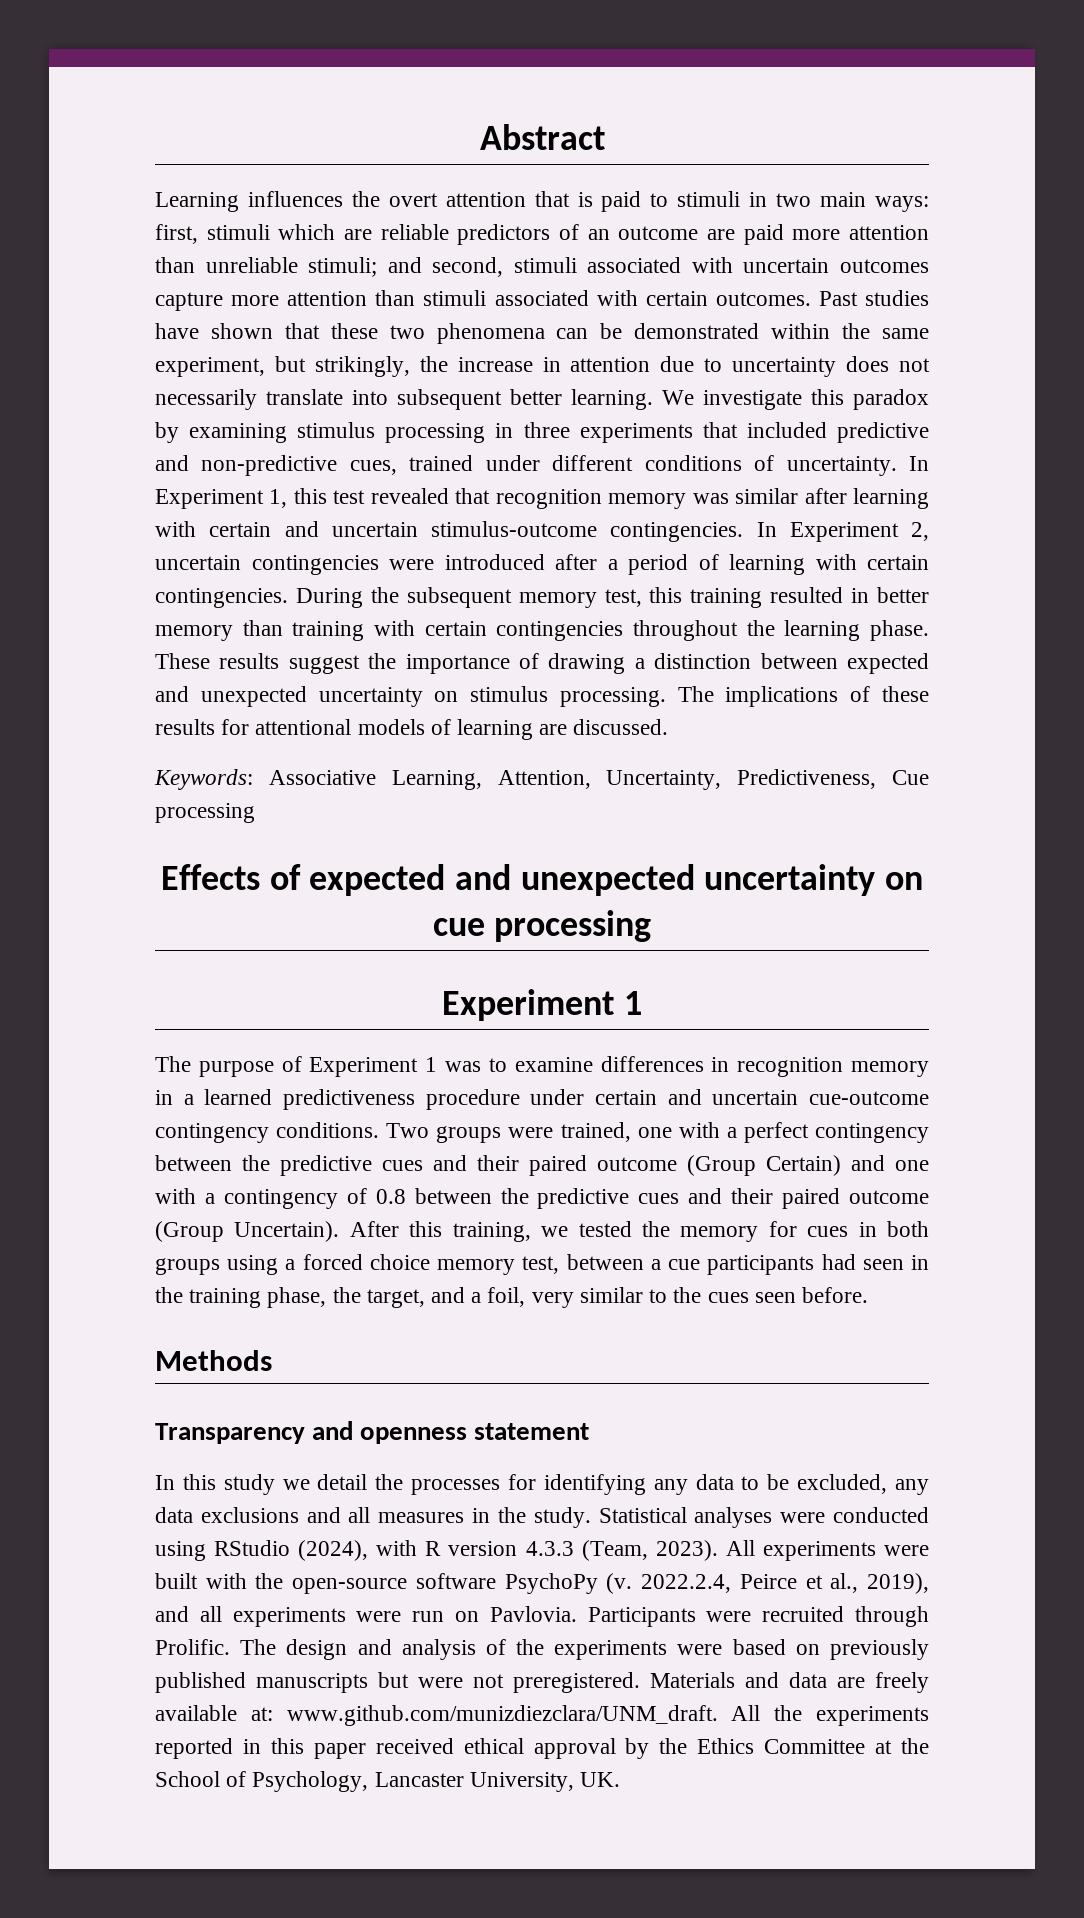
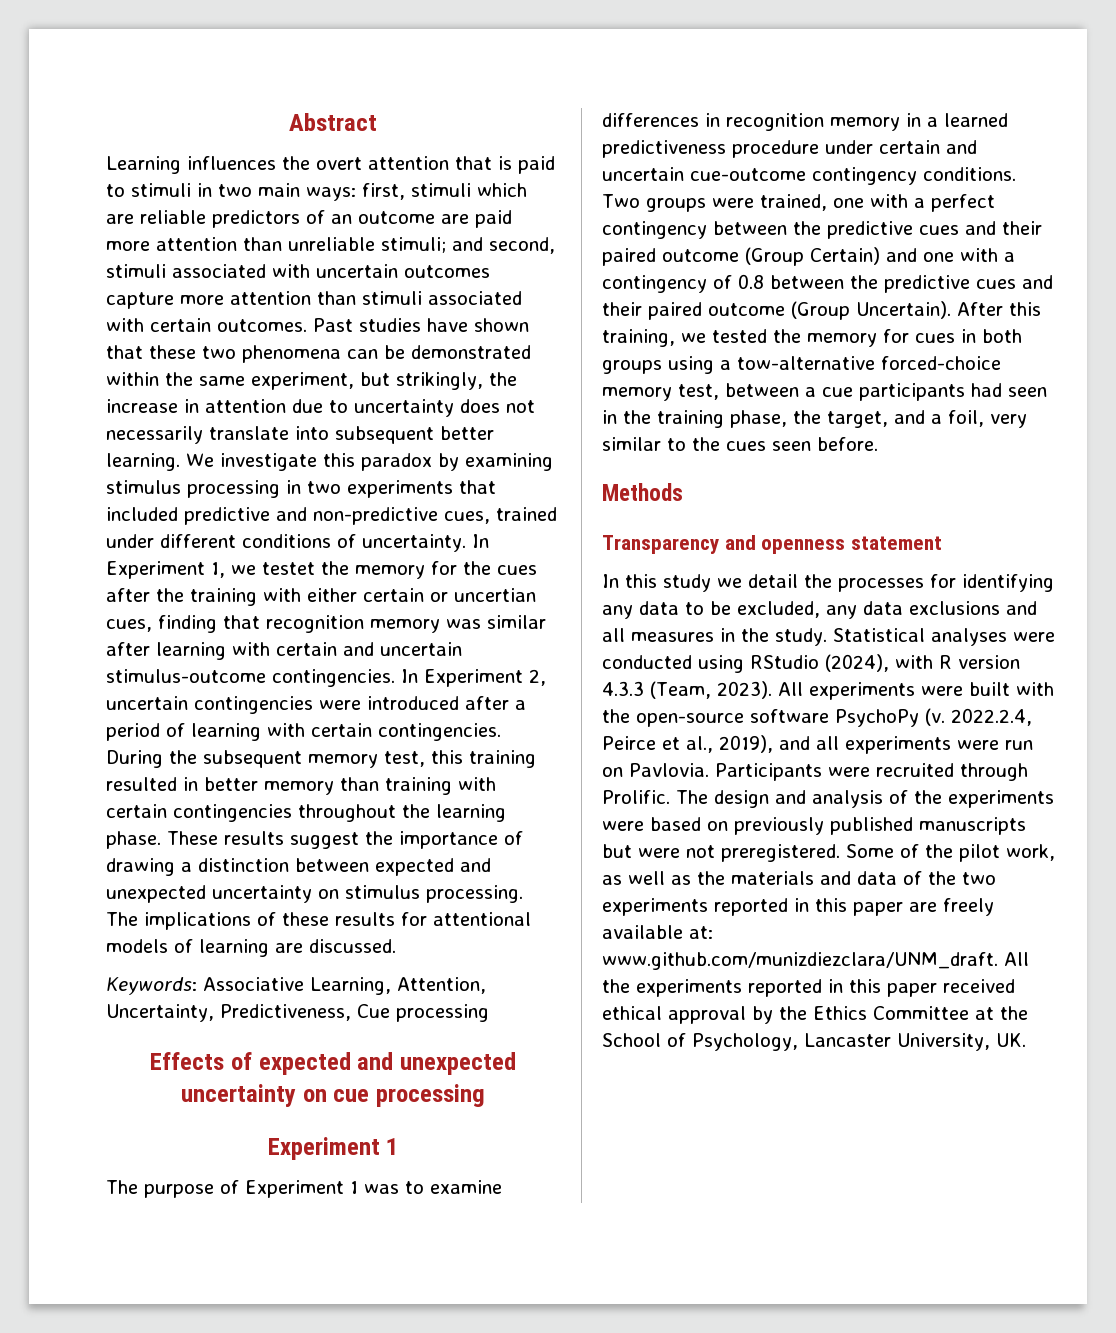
[523,422,570,438] three -> [307,481,341,494] two
[293,488,449,504] this test revealed -> [231,561,537,579] [106,588,536,606] [106,615,217,633] we testet the memory for the cues after the training with either certain or uncertian cues, finding
[302,1254,430,1270] forced choice -> [737,356,1001,370] tow-alternative forced-choice
[650,1672,827,1688] Materials and data -> [846,844,1055,862] [602,871,996,885] [602,898,903,916] Some of the pilot work, as well as the materials and data of the two experiments reported in this paper

